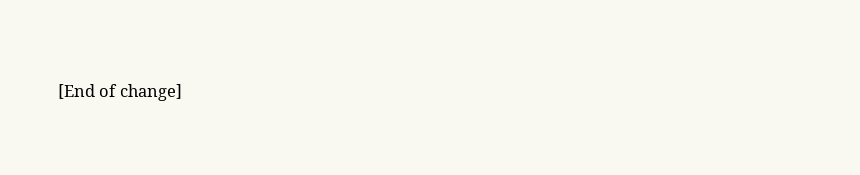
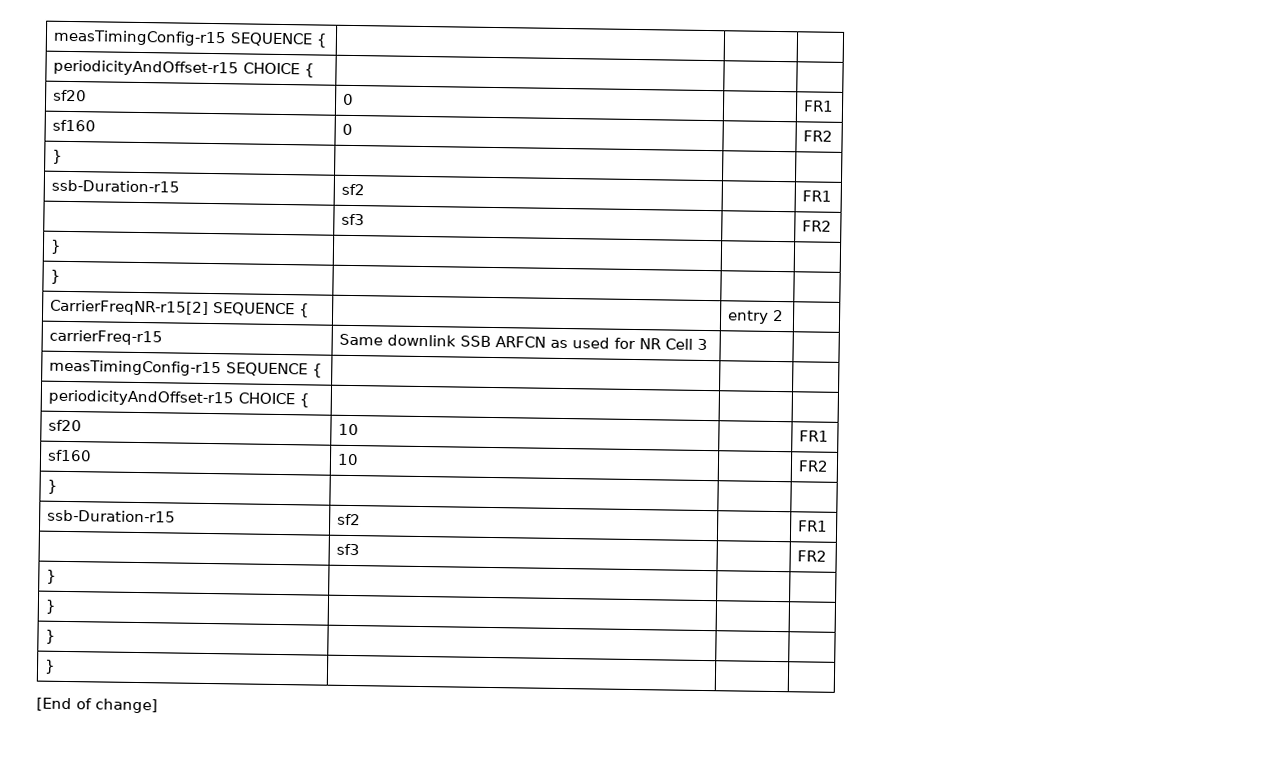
(58, 91) none -> [53,29,329,48] [53,59,316,78] [53,89,88,102] [343,93,355,106] [803,100,835,112] [52,119,97,132] [342,123,354,136] [803,130,834,142] [52,149,64,164] [51,179,181,193] [341,183,366,196] [802,190,833,202] [341,213,366,226] [802,220,833,232] [50,239,63,254] [50,269,62,284] [50,299,311,318] [727,309,785,324] [49,329,164,346] [339,333,709,351] [49,359,324,378] [48,389,311,408] [48,419,83,432] [338,423,360,436] [799,430,830,442] [47,449,93,462] [337,453,360,466] [798,460,830,472] [47,479,59,494] [47,509,177,523] [337,513,362,526] [798,520,829,532] [336,543,361,556] [797,550,828,562] [46,569,58,584] [45,599,57,614] [45,629,57,644] [44,659,57,674] measTimingConfig-r15 SEQUENCE { | | | // periodicityAndOffset-r15 CHOICE { | | | // sf20 | 0 | | FR1 // sf160 | 0 | | FR2 // } | | | // ssb-Duration-r15 | sf2 | | FR1 // | sf3 | | FR2 // } | | | // } | | | // CarrierFreqNR-r15[2] SEQUENCE { | | entry 2 | // carrierFreq-r15 | Same downlink SSB ARFCN as used for NR Cell 3 | | // measTimingConfig-r15 SEQUENCE { | | | // periodicityAndOffset-r15 CHOICE { | | | // sf20 | 10 | | FR1 // sf160 | 10 | | FR2 // } | | | // ssb-Duration-r15 | sf2 | | FR1 // | sf3 | | FR2 // } | | | // } | | | // } | | | // } | | | //

